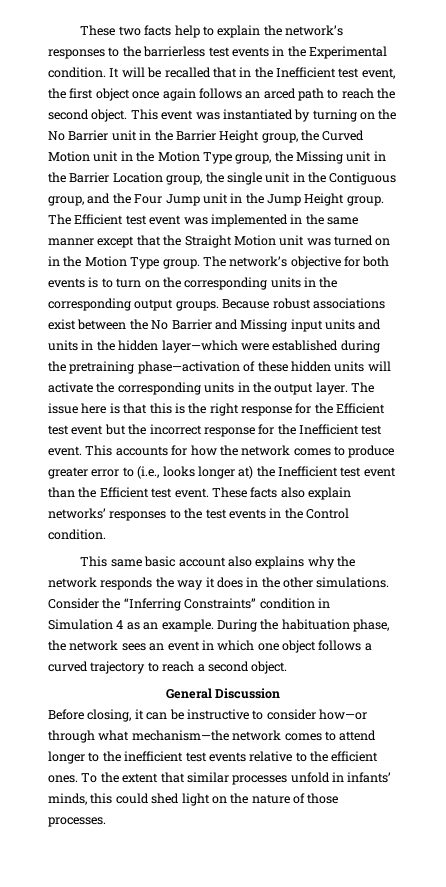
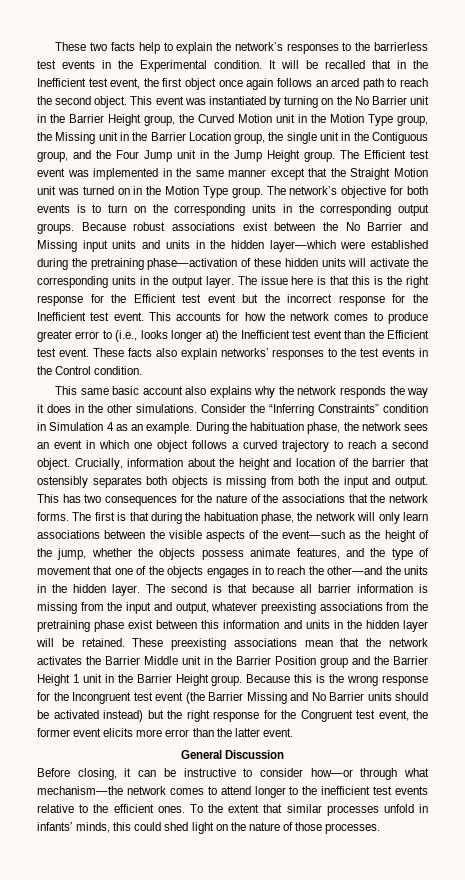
(288, 667) none -> [74,458,429,470] [37,476,428,488] [37,494,428,506] [37,512,428,524] [37,530,429,542] [37,548,430,560] [37,566,428,578] [37,584,428,596] [37,602,428,614] [37,620,428,632] [36,638,428,650] [37,656,428,668] [37,674,428,686] [37,692,428,704] [37,710,428,722] [37,728,293,737] Crucially, information about the height and location of the barrier that ostensibly separates both objects is missing from both the input and output. This has two consequences for the nature of the associations that the network forms. The first is that during the habituation phase, the network will only learn associations between the visible aspects of the event—such as the height of the jump, whether the objects possess animate features, and the type of movement that one of the objects engages in to reach the other—and the units in the hidden layer. The second is that because all barrier information is missing from the input and output, whatever preexisting associations from the pretraining phase exist between this information and units in the hidden layer will be retained. These preexisting associations mean that the network activates the Barrier Middle unit in the Barrier Position group and the Barrier Height 1 unit in the Barrier Height group. Because this is the wrong response for the Incongruent test event (the Barrier Missing and No Barrier units should be activated instead) but the right response for the Congruent test event, the former event elicits more error than the latter event.

